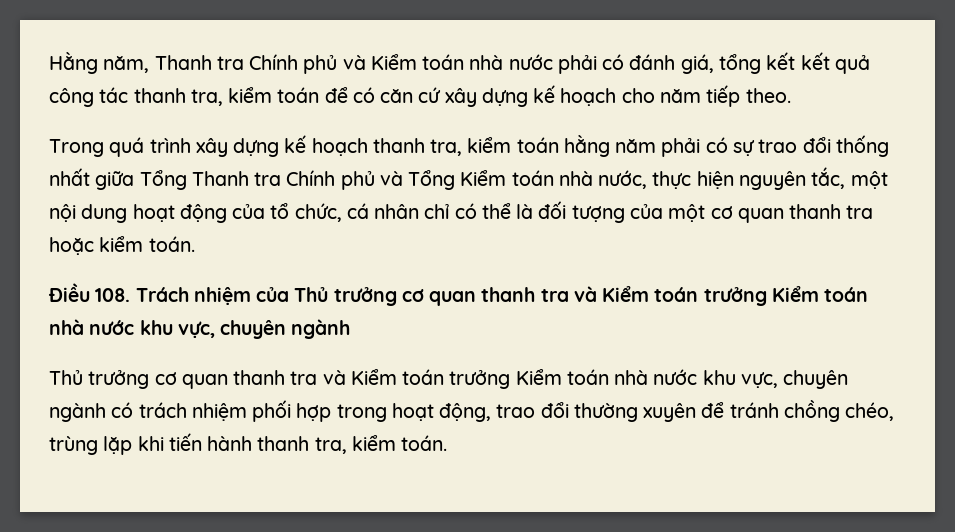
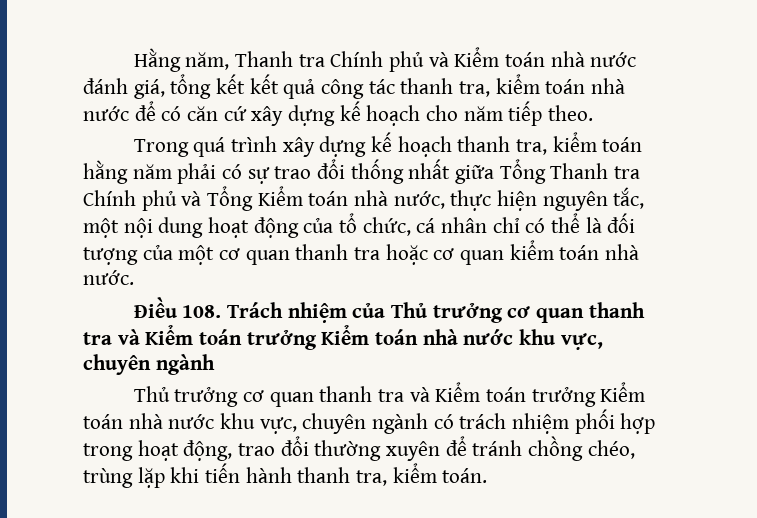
[557,54,625,74] phải có -> (637, 59) none
(320, 95) none -> [591,78,626,94] [83,106,129,121] nhà nước
[99,236,195,252] kiểm toán. -> [433,240,640,265] [83,270,134,285] cơ quan kiểm toán nhà nước.

